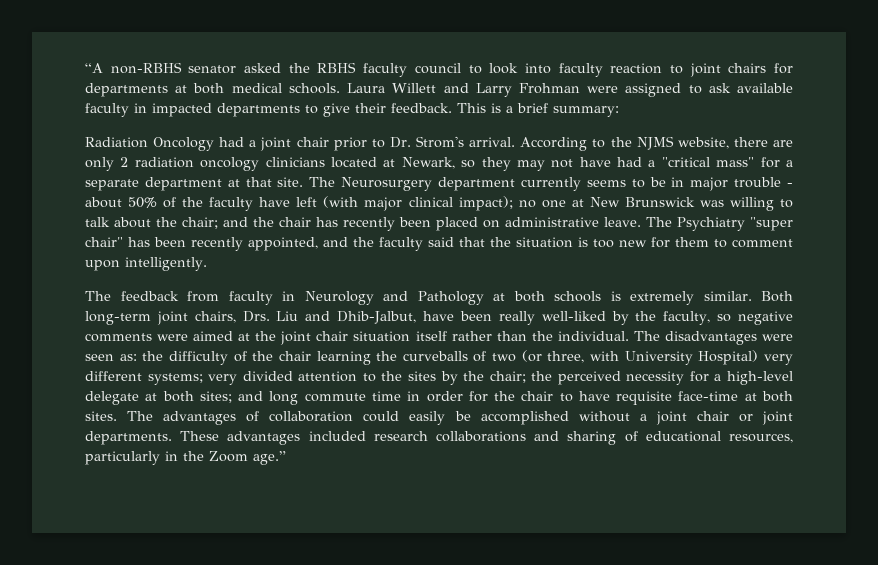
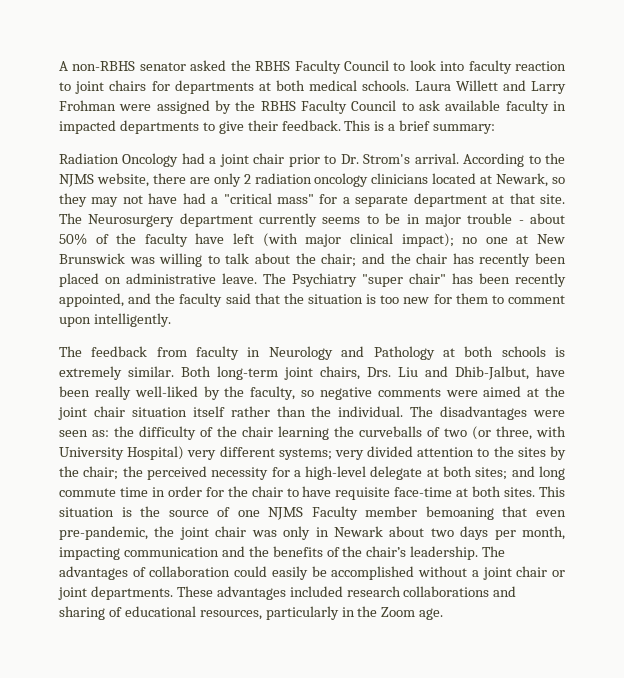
[85,63,103,73] “A -> [59,61,68,71] A
[363,63,461,77] faculty council -> [294,60,389,74] Faculty Council
(682, 90) none -> [215,100,397,114] by the RBHS Faculty Council
(117, 416) none -> [539,486,565,497] [59,506,567,520] [59,526,566,540] [59,546,479,560] This situation is the source of one NJMS Faculty member bemoaning that even pre-pandemic, the joint chair was only in Newark about two days per month, impacting communication and the benefits of the chair’s leadership.
[253,451,286,465] age.” -> [419,608,444,620] age.

